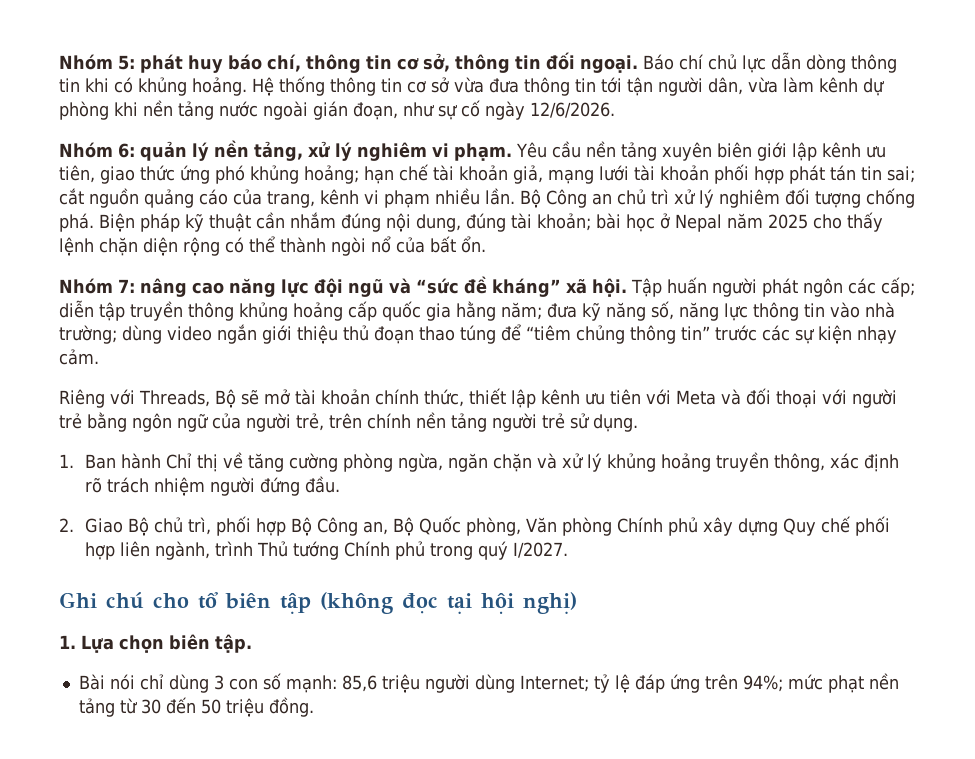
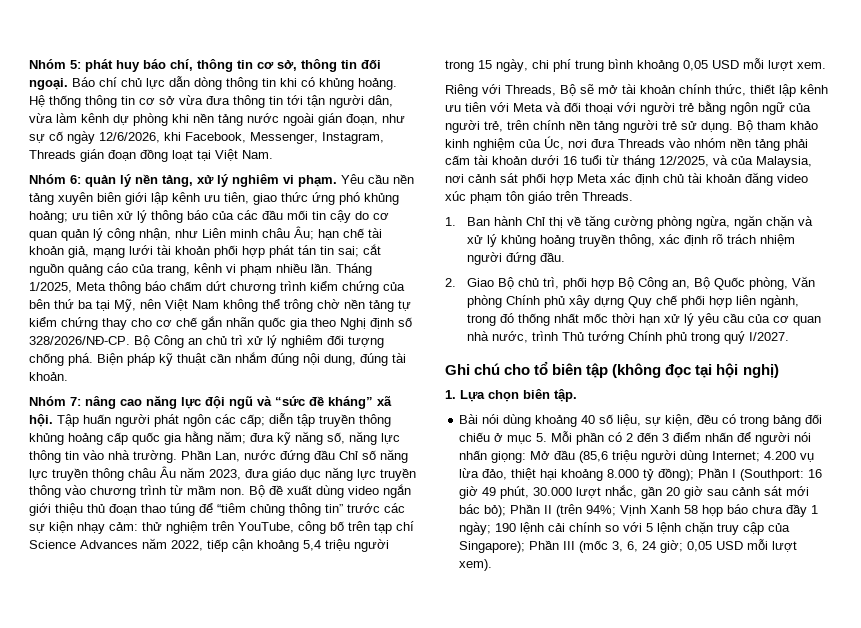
[530,102,615,118] 12/6/2026. -> [99,132,384,144] [29,149,273,162] 12/6/2026, khi Facebook, Messenger, Instagram, Threads gián đoạn đồng loạt tại Việt Nam.
(359, 174) none -> [72,210,389,223] [29,226,314,241] ưu tiên xử lý thông báo của các đầu mối tin cậy do cơ quan quản lý công nhận, như Liên minh châu Âu;
(515, 196) none -> [336,263,372,276] [29,281,405,294] [29,299,411,312] [29,316,412,330] [29,336,130,345] Tháng 1/2025, Meta thông báo chấm dứt chương trình kiểm chứng của bên thứ ba tại Mỹ, nên Việt Nam không thể trông chờ nền tảng tự kiểm chứng thay cho cơ chế gắn nhãn quốc gia theo Nghị định số 328/2026/NĐ-CP.
[537,212,883,232] [59,236,486,256] khoản; bài học ở Nepal năm 2025 cho thấy lệnh chặn diện rộng có thể thành ngòi nổ của bất ổn. -> [29,372,68,381] khoản.
[59,325,117,344] trường; -> [133,449,408,463] [29,466,416,481] [29,485,312,498] trường. Phần Lan, nước đứng đầu Chỉ số năng lực truyền thông châu Âu năm 2023, đưa giáo dục năng lực truyền thông vào chương trình từ mầm non. Bộ đề xuất
[59,349,99,365] cảm. -> [109,521,414,534] [29,538,389,552] [445,58,826,72] cảm: thử nghiệm trên YouTube, công bố trên tạp chí Science Advances năm 2022, tiếp cận khoảng 5,4 triệu người trong 15 ngày, chi phí trung bình khoảng 0,05 USD mỗi lượt xem.
(638, 423) none -> [737,120,818,132] [445,136,808,151] [445,155,812,168] [445,172,808,186] [445,191,633,204] Bộ tham khảo kinh nghiệm của Úc, nơi đưa Threads vào nhóm nền tảng phải cấm tài khoản dưới 16 tuổi từ tháng 12/2025, và của Malaysia, nơi cảnh sát phối hợp Meta xác định chủ tài khoản đăng video xúc phạm tôn giáo trên Threads.
(210, 550) none -> [467,313,822,326] [467,331,529,343] trong đó thống nhất mốc thời hạn xử lý yêu cầu của cơ quan nhà nước,
[139,673,899,693] [78,697,314,717] chỉ dùng 3 con số mạnh: 85,6 triệu người dùng Internet; tỷ lệ đáp ứng trên 94%; mức phạt nền tảng từ 30 đến 50 triệu đồng. -> [503,414,823,427] [459,431,812,445] [459,450,815,463] [459,468,823,481] [459,485,810,499] [459,504,819,517] [459,521,791,535] [459,539,798,553] [459,559,493,571] dùng khoảng 40 số liệu, sự kiện, đều có trong bảng đối chiếu ở mục 5. Mỗi phần có 2 đến 3 điểm nhấn để người nói nhấn giọng: Mở đầu (85,6 triệu người dùng Internet; 4.200 vụ lừa đảo, thiệt hại khoảng 8.000 tỷ đồng); Phần I (Southport: 16 giờ 49 phút, 30.000 lượt nhắc, gần 20 giờ sau cảnh sát mới bác bỏ); Phần II (trên 94%; Vịnh Xanh 58 họp báo chưa đầy 1 ngày; 190 lệnh cải chính so với 5 lệnh chặn truy cập của Singapore); Phần III (mốc 3, 6, 24 giờ; 0,05 USD mỗi lượt xem).

